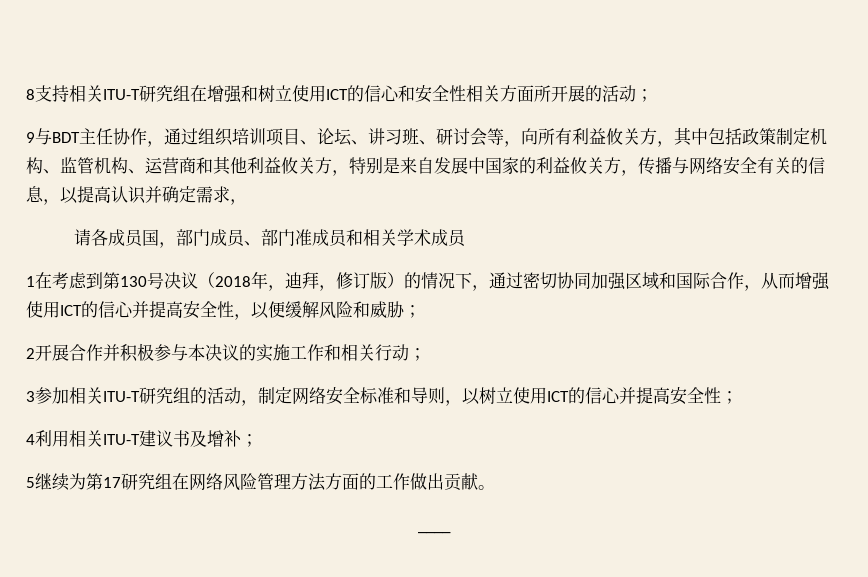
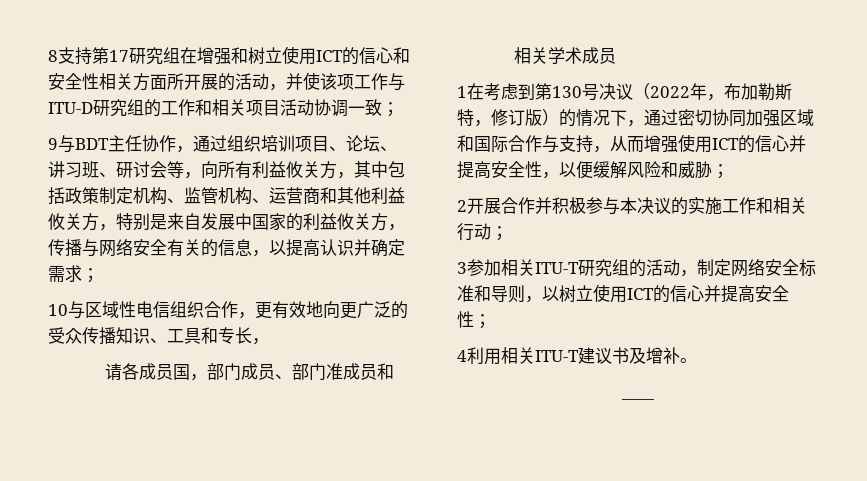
[69,85,140,102] 相关ITU-T -> [92,47,129,64] 第17
(636, 93) none -> [269,72,405,91] [48,99,382,117] ，并使该项工作与ITU-D研究组的工作和相关项目活动协调一致
(230, 194) none -> [82,268,99,283] [48,301,408,319] [48,327,252,345] ； // 10与区域性电信组织合作，更有效地向更广泛的受众传播知识、工具和专长
[215,271,319,291] 2018年，迪拜 -> [650,83,792,101] [457,109,474,126] 2022年，布加勒斯特
(744, 280) none -> [542,135,593,153] 与支持
[241,434,258,447] [26,473,478,491] ； // 5继续为第17研究组在网络风险管理方法方面的工作做出贡献 -> (680, 355) none

